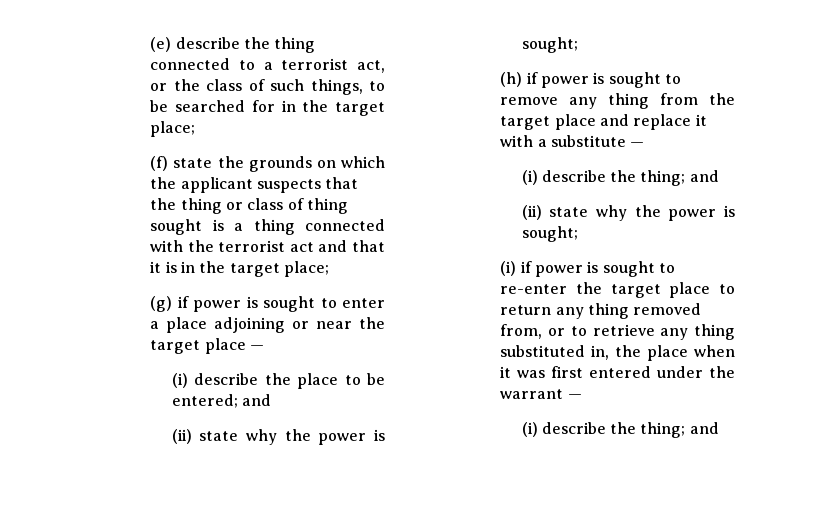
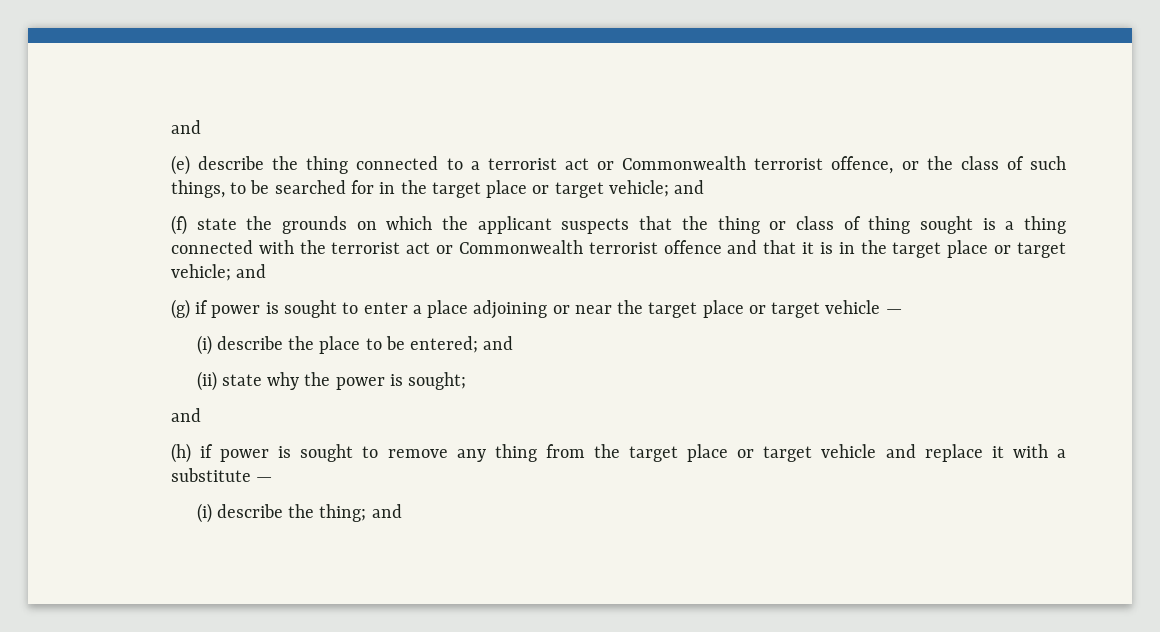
(150, 44) none -> [170,120,201,134] and //
[357,60,385,73] act, -> [564,156,894,174] act or Commonwealth terrorist offence,
[150,121,196,137] place; -> [486,180,705,198] place or target vehicle; and
(314, 247) none -> [436,240,722,254] or Commonwealth terrorist offence
[283,261,329,277] place; -> [947,240,1066,258] [170,264,267,281] place or target vehicle; and
(246, 346) none -> [748,300,881,318] or target vehicle
(578, 45) none -> [170,408,201,422] // and
(596, 122) none -> [737,444,877,462] or target vehicle
[521,205,735,221] [521,226,578,242] [500,261,675,277] [500,282,735,298] [500,303,702,319] [500,324,735,340] [500,345,735,361] [500,366,735,378] [500,389,582,399] [521,422,719,438] // (ii) state why the power is sought; // (i) if power is sought to re-enter the target place to return any thing removed from, or to retrieve any thing substituted in, the place when it was first entered under the warrant — // (i) describe the thing; and -> (402, 511) none

